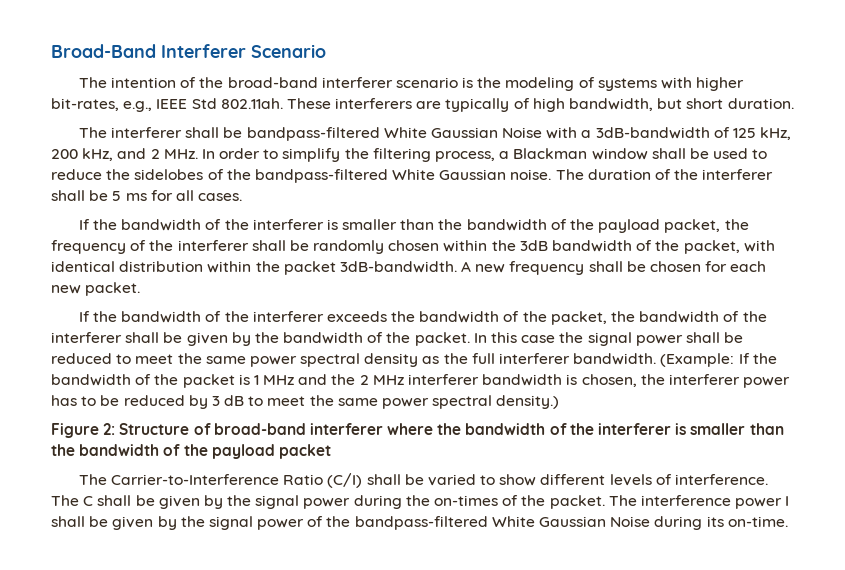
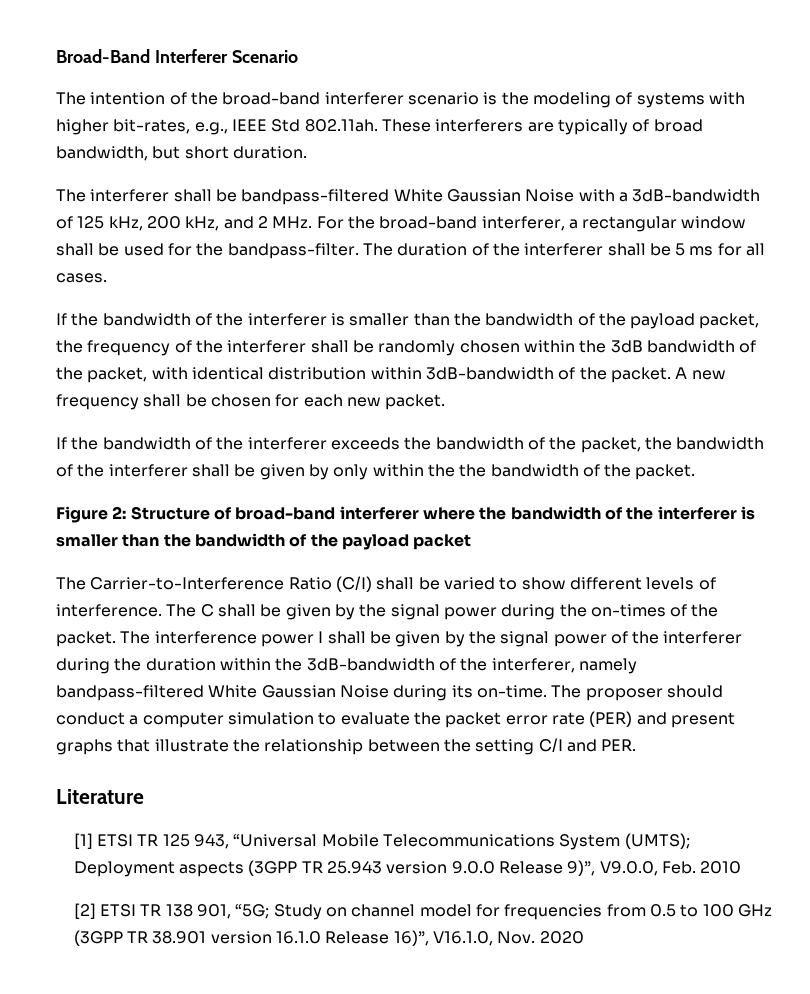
[532,98,565,112] high -> [653,119,703,132] broad
[201,148,768,162] [51,169,552,183] In order to simplify the filtering process, a Blackman window shall be used to reduce the sidelobes of the bandpass-filtered White Gaussian noise. -> [316,216,747,232] [56,243,359,259] For the broad-band interferer, a rectangular window shall be used for the bandpass-filter.
[255,261,457,275] the packet 3dB-bandwidth. -> [425,367,671,383] 3dB-bandwidth of the packet.
(251, 339) none -> [333,464,455,480] only within the
[473,332,744,346] [51,353,777,367] [51,374,791,388] [51,395,560,409] In this case the signal power shall be reduced to meet the same power spectral density as the full interferer bandwidth. (Example: If the bandwidth of the packet is 1 MHz and the 2 MHz interferer bandwidth is chosen, the interferer power has to be reduced by 3 dB to meet the same power spectral density.) -> (696, 472) none
(351, 521) none -> [663,631,743,644] [56,658,637,674] interferer during the duration within the 3dB-bandwidth of the interferer, namely
(788, 521) none -> [551,685,723,701] [56,711,735,728] [56,738,637,755] [56,789,144,804] [73,833,690,850] [73,860,742,877] [73,903,772,920] [73,930,584,946] The proposer should conduct a computer simulation to evaluate the packet error rate (PER) and present graphs that illustrate the relationship between the setting C/I and PER. // Literature // [1] ETSI TR 125 943, “Universal Mobile Telecommunications System (UMTS); Deployment aspects (3GPP TR 25.943 version 9.0.0 Release 9)”, V9.0.0, Feb. 2010 // [2] ETSI TR 138 901, “5G; Study on channel model for frequencies from 0.5 to 100 GHz (3GPP TR 38.901 version 16.1.0 Release 16)”, V16.1.0, Nov. 2020

